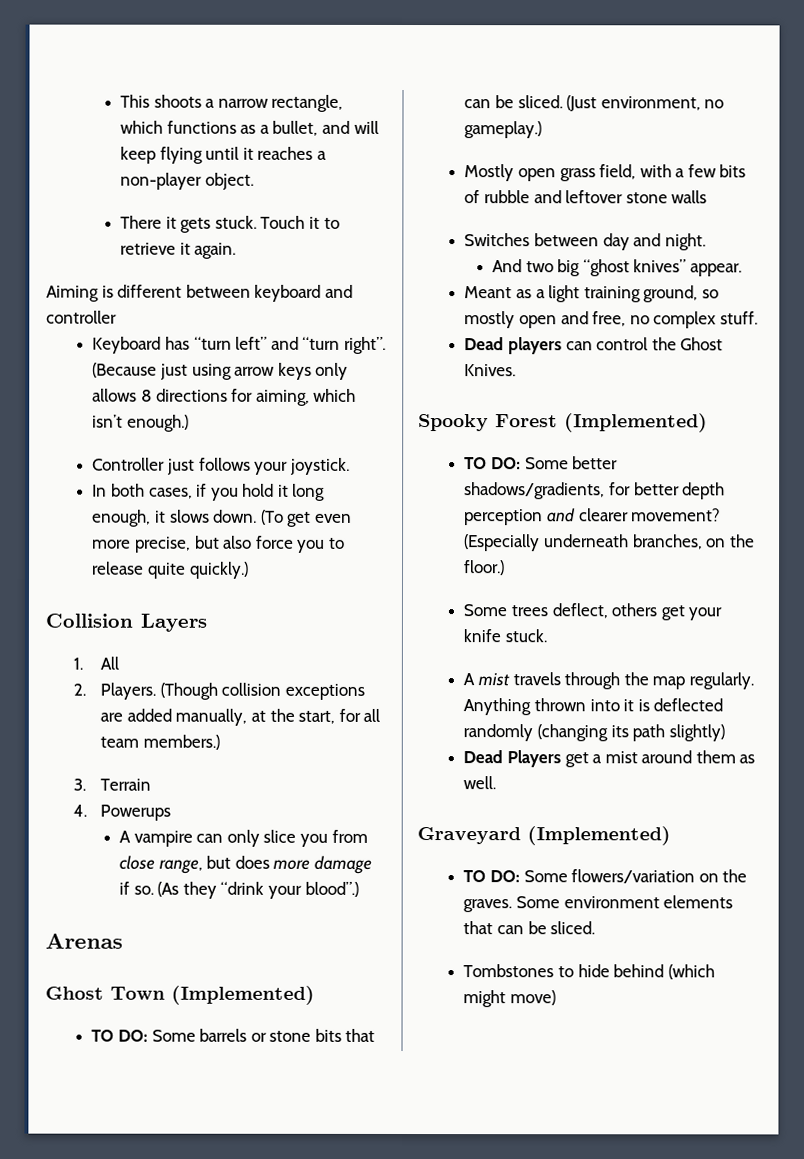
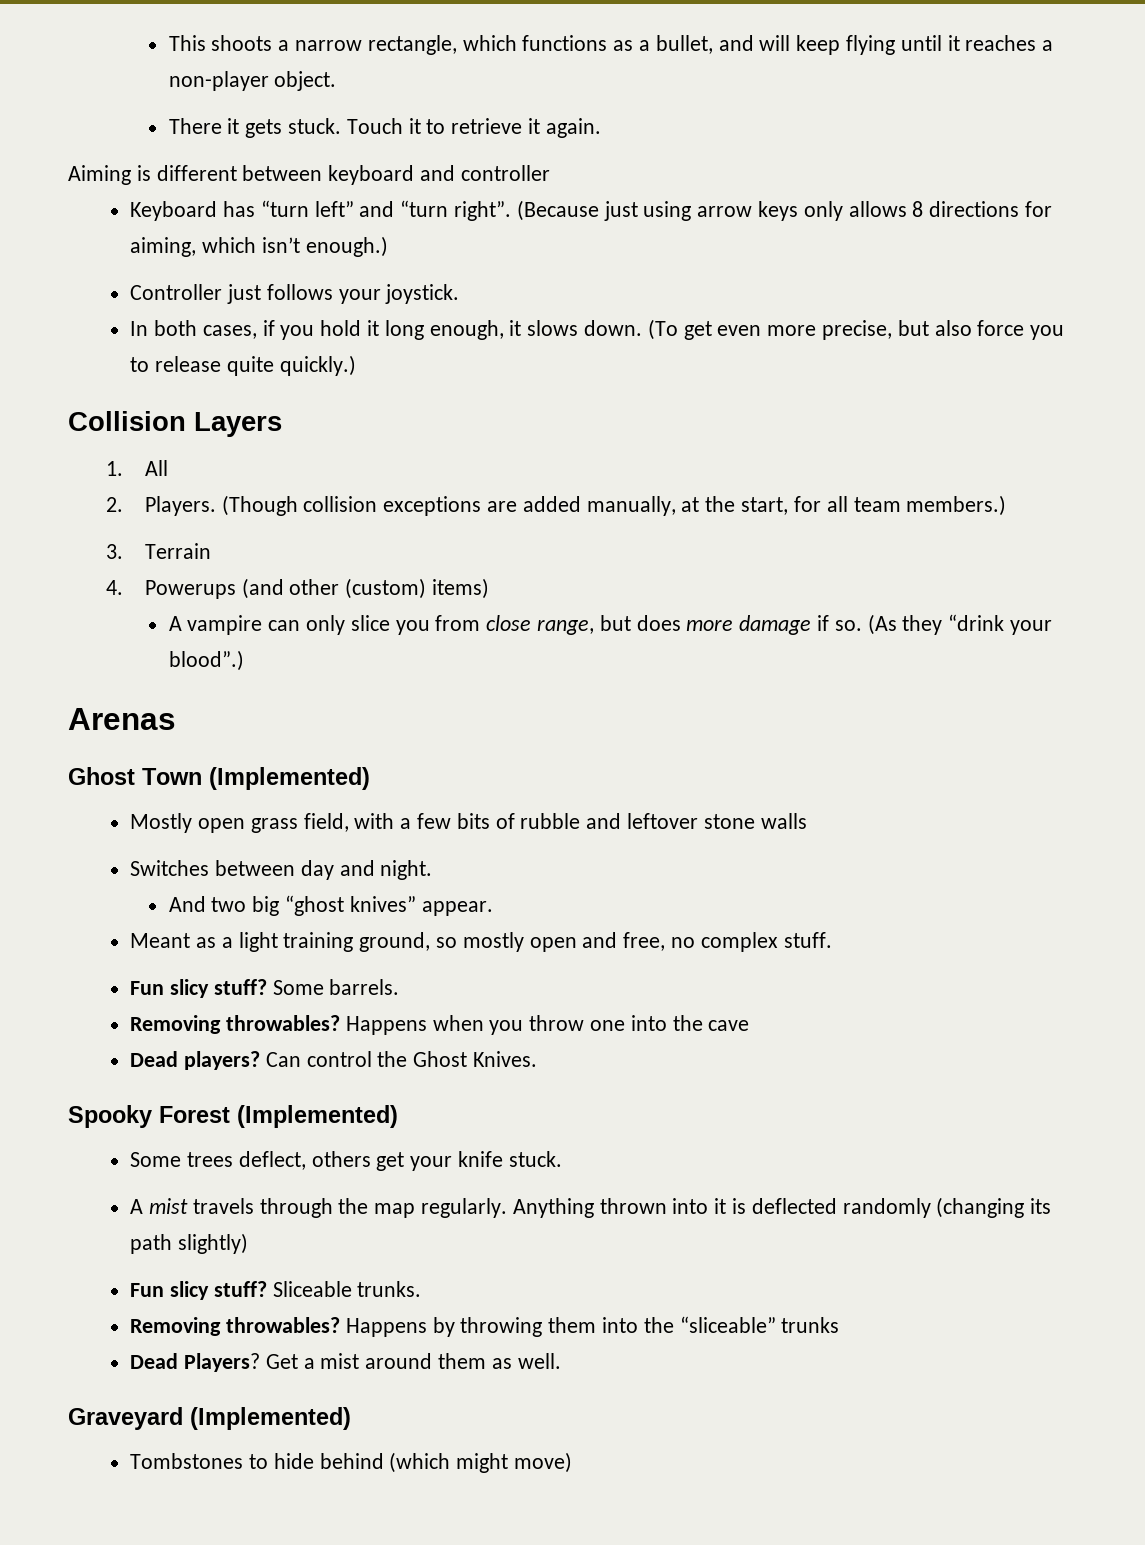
(172, 812) none -> [241,578,490,599] (and other (custom) items)
[91,1028,376,1042] [464,95,725,112] [464,121,543,139] // TO DO: Some barrels or stone bits that can be sliced. (Just environment, no gameplay.) -> (370, 778) none
[464,337,593,355] // Dead players can -> [130,979,400,998] [130,1015,750,1035] [130,1051,301,1070] // Fun slicy stuff? Some barrels. // Removing throwables? Happens when you throw one into the cave // Dead players? Can
[464,456,619,470] [464,482,726,500] [464,508,722,526] [464,534,755,552] [464,560,506,576] // TO DO: Some better shadows/gradients, for better depth perception and clearer movement? (Especially underneath branches, on the floor.) -> (398, 1116) none
[463,750,589,768] // Dead Players get -> [130,1281,422,1300] [130,1316,840,1337] [130,1353,298,1372] // Fun slicy stuff? Sliceable trunks. // Removing throwables? Happens by throwing them into the “sliceable” trunks // Dead Players? Get
[463,869,748,884] [463,895,734,913] [463,921,596,935] // TO DO: Some flowers/variation on the graves. Some environment elements that can be sliced. -> (351, 1418) none

